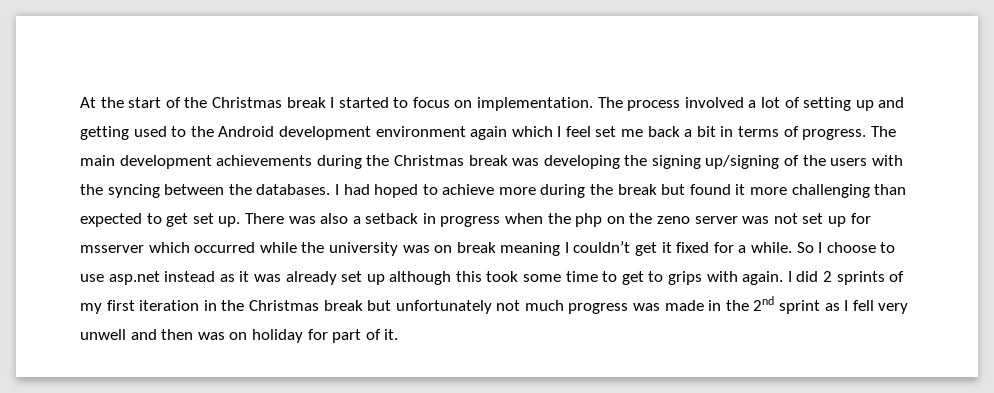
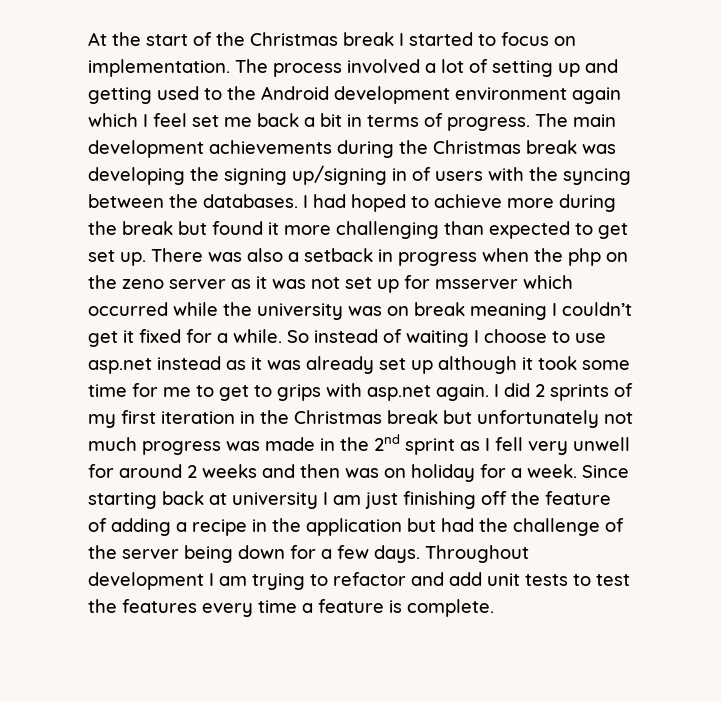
[784,155,826,166] of the -> [392,167,431,181] in of
(738, 220) none -> [231,276,267,289] as it
(814, 247) none -> [314,329,469,347] instead of waiting
[455,271,482,282] this -> [522,357,533,370] it
(598, 276) none -> [132,383,191,397] for me
(738, 276) none -> [367,385,431,401] asp.net
(126, 334) none -> [88,464,257,478] for around 2 weeks
[332,329,399,343] part of it. -> [511,464,629,478] [88,491,611,509] [88,518,624,536] [88,545,529,563] [88,572,630,590] [88,599,494,617] a week. Since starting back at university I am just finishing off the feature of adding a recipe in the application but had the challenge of the server being down for a few days. Throughout development I am trying to refactor and add unit tests to test the features every time a feature is complete.

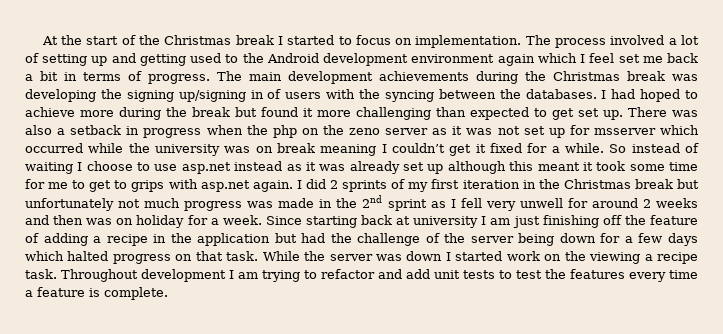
(517, 365) none -> [509,161,580,171] this meant
[374,545,420,563] days. -> [667,233,698,246] [25,251,699,264] [25,269,57,279] days which halted progress on that task. While the server was down I started work on the viewing a recipe task.

